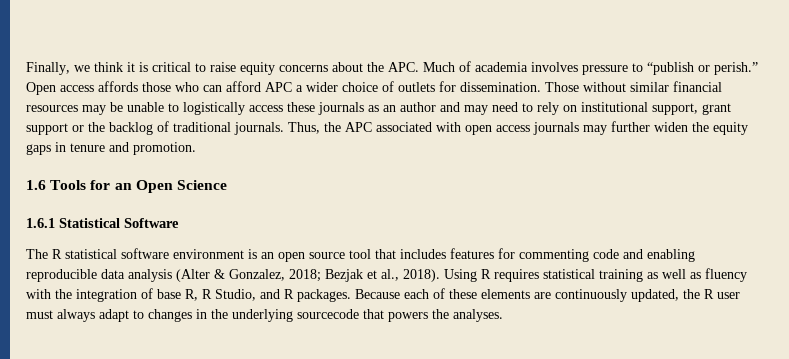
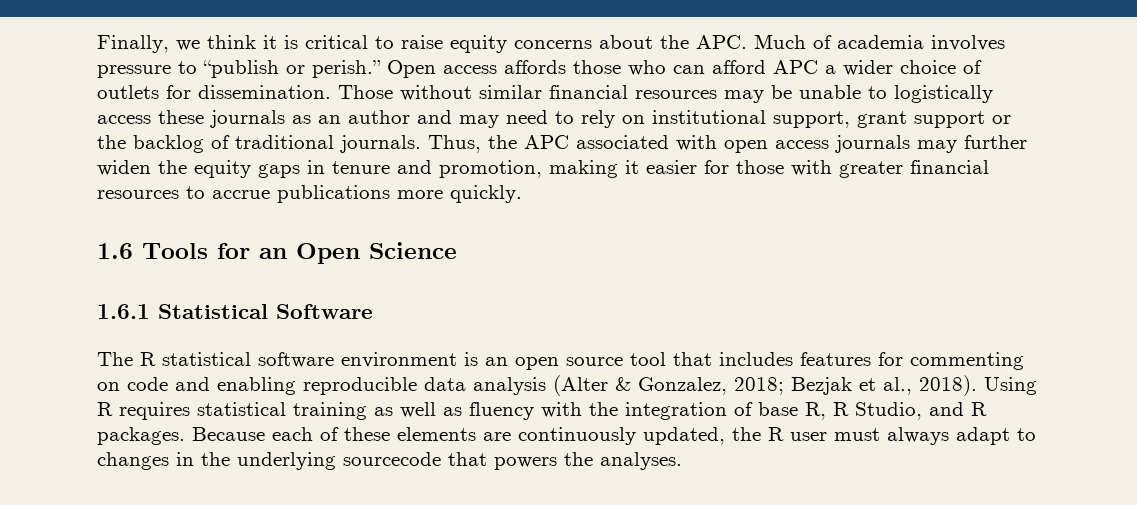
[133,142,196,155] promotion. -> [439,160,989,178] [97,185,522,203] promotion, making it easier for those with greater financial resources to accrue publications more quickly.
(589, 255) none -> [97,382,120,391] on

